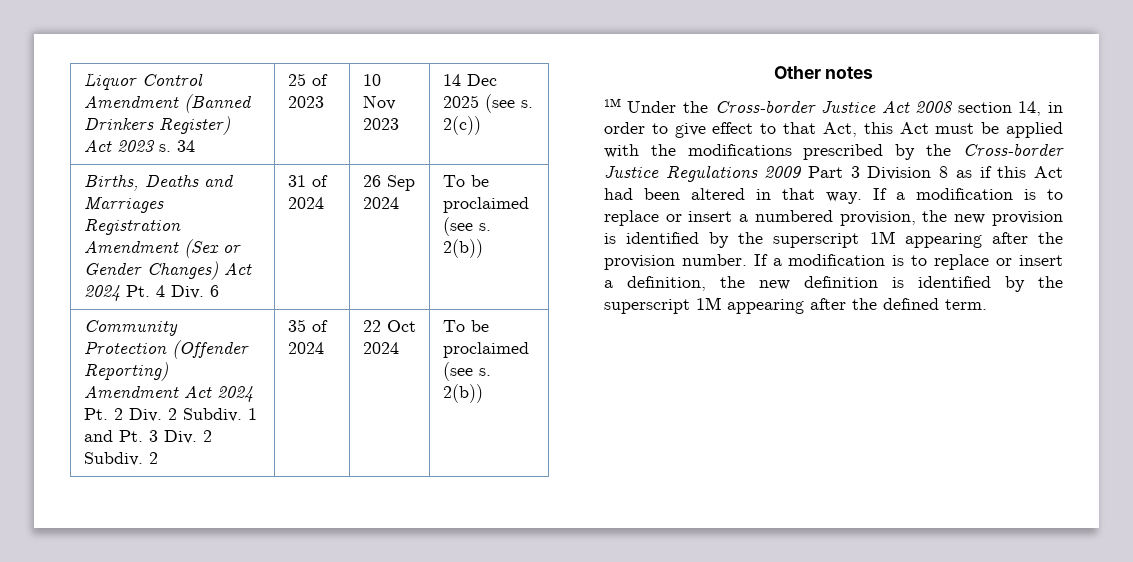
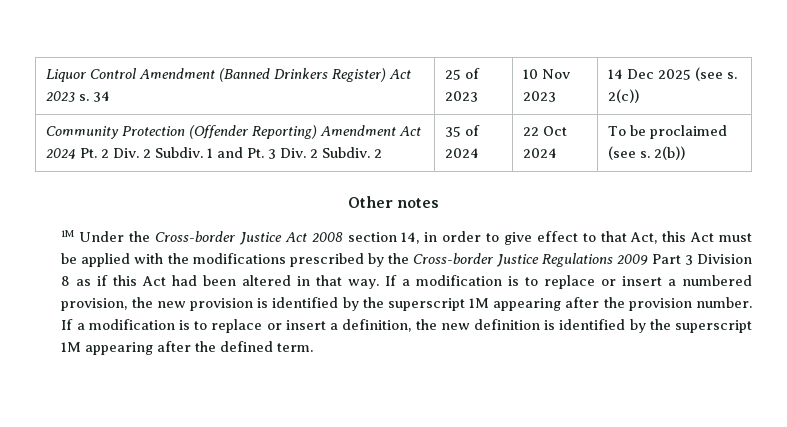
[83,174,234,191] [83,196,164,213] [83,219,181,235] [83,239,241,258] [83,261,252,280] [83,285,219,301] [287,175,328,187] [287,197,324,209] [362,175,415,191] [362,197,399,209] [442,175,489,187] [442,197,529,213] [442,217,491,236] [442,239,483,258] // Births, Deaths and Marriages Registration Amendment (Sex or Gender Changes) Act 2024 Pt. 4 Div. 6 | 31 of 2024 | 26 Sep 2024 | To be proclaimed (see s. 2(b)) -> (640, 96) none

